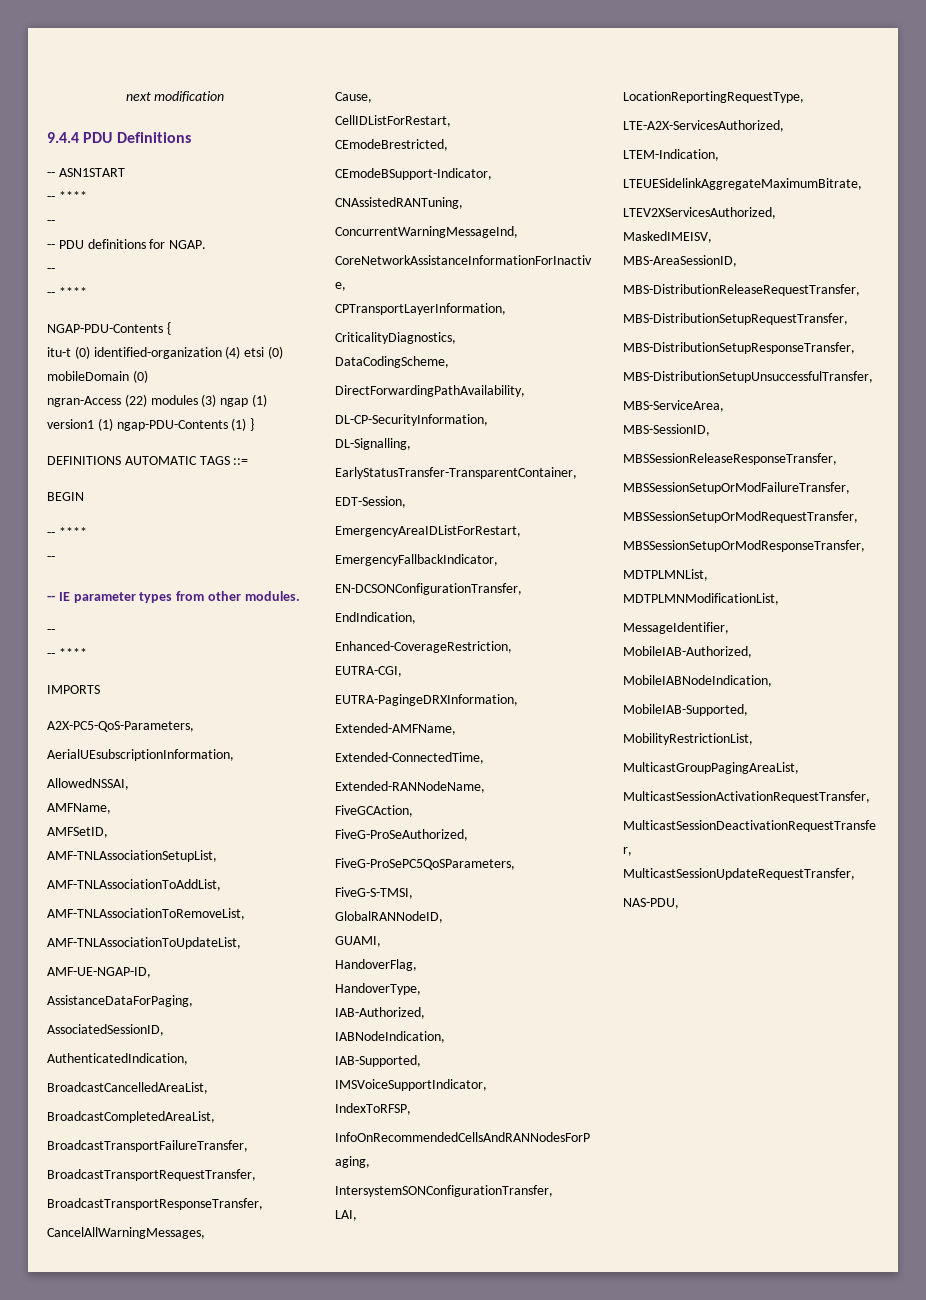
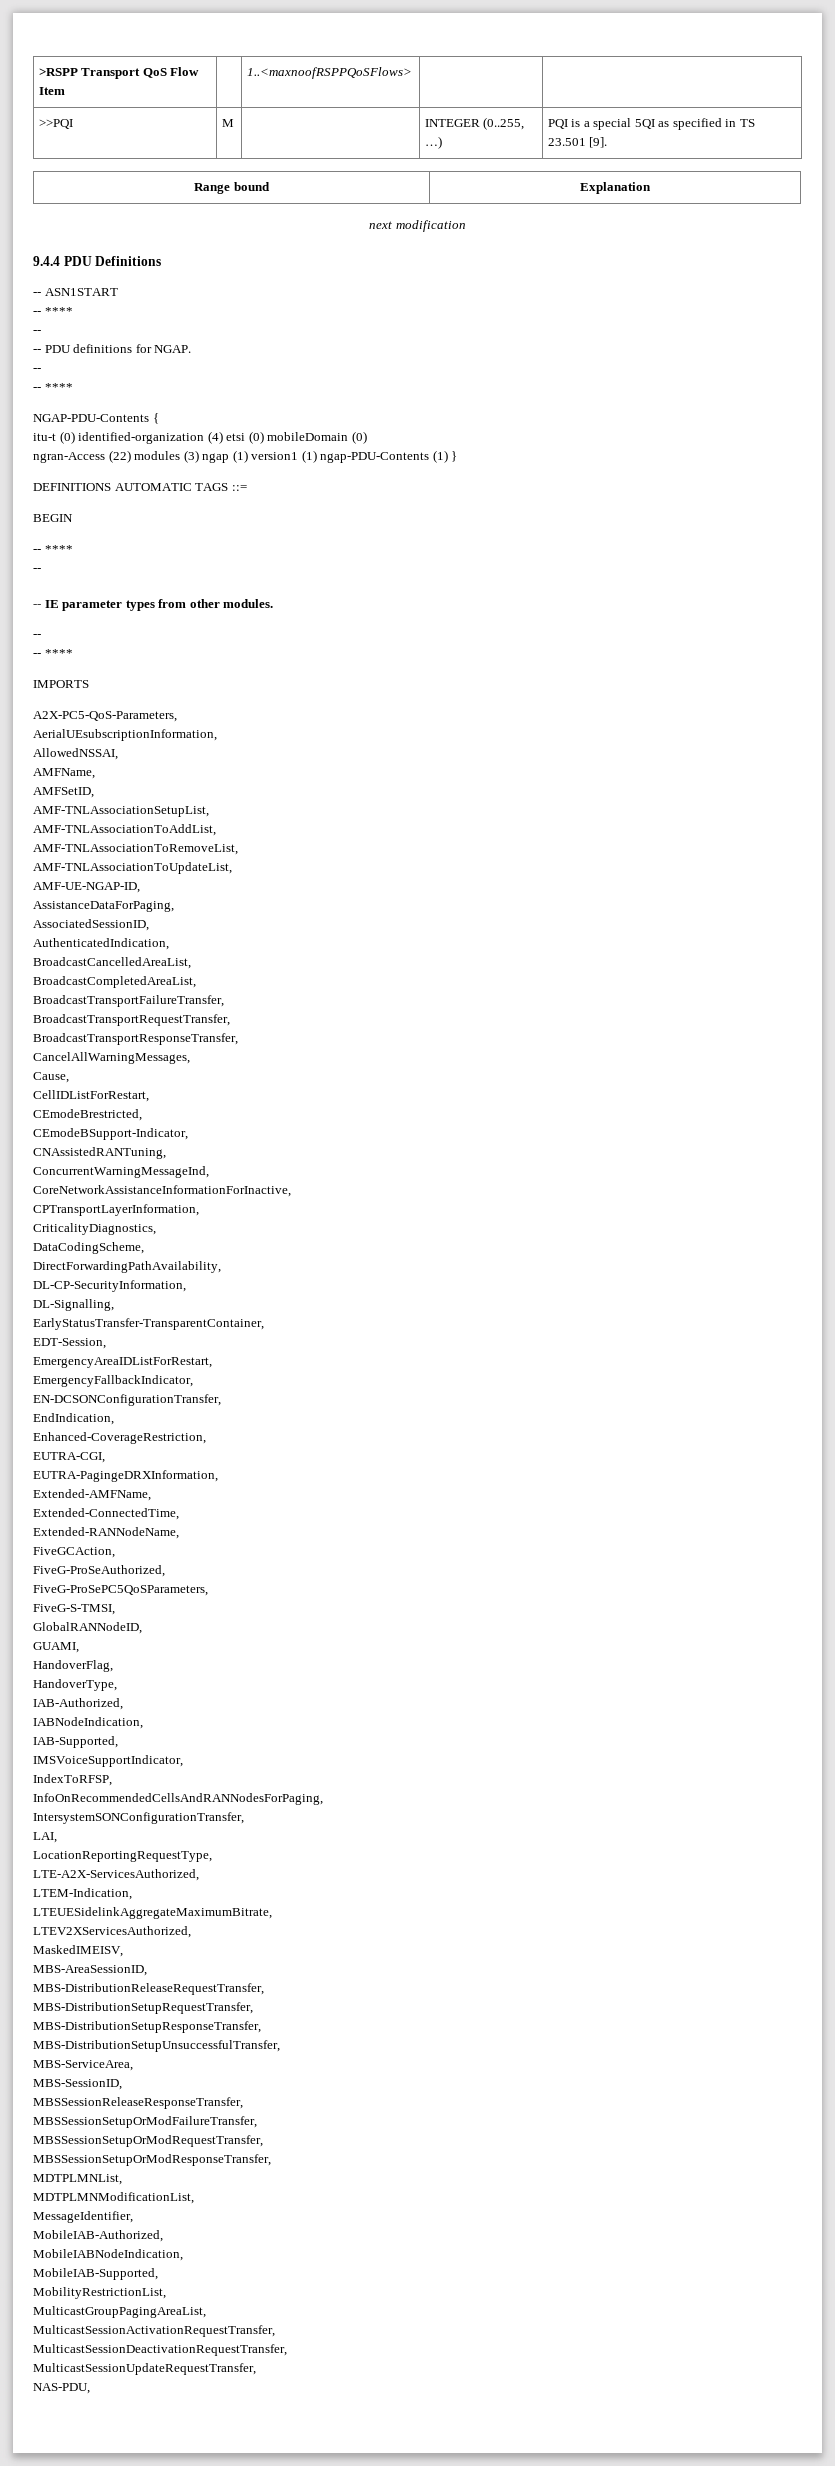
(125, 96) none -> [38,67,200,79] [38,87,65,95] [246,67,412,79] [38,119,73,129] [221,119,234,127] [424,117,525,130] [424,136,442,149] [547,118,755,130] [547,137,608,148] [194,182,270,194] [580,182,651,194] >RSPP Transport QoS Flow Item | | 1..<maxnoofRSPPQoSFlows> | | // >>PQI | M | | INTEGER (0..255, …) | PQI is a special 5QI as specified in TS 23.501 [9]. // Range bound | Explanation //

